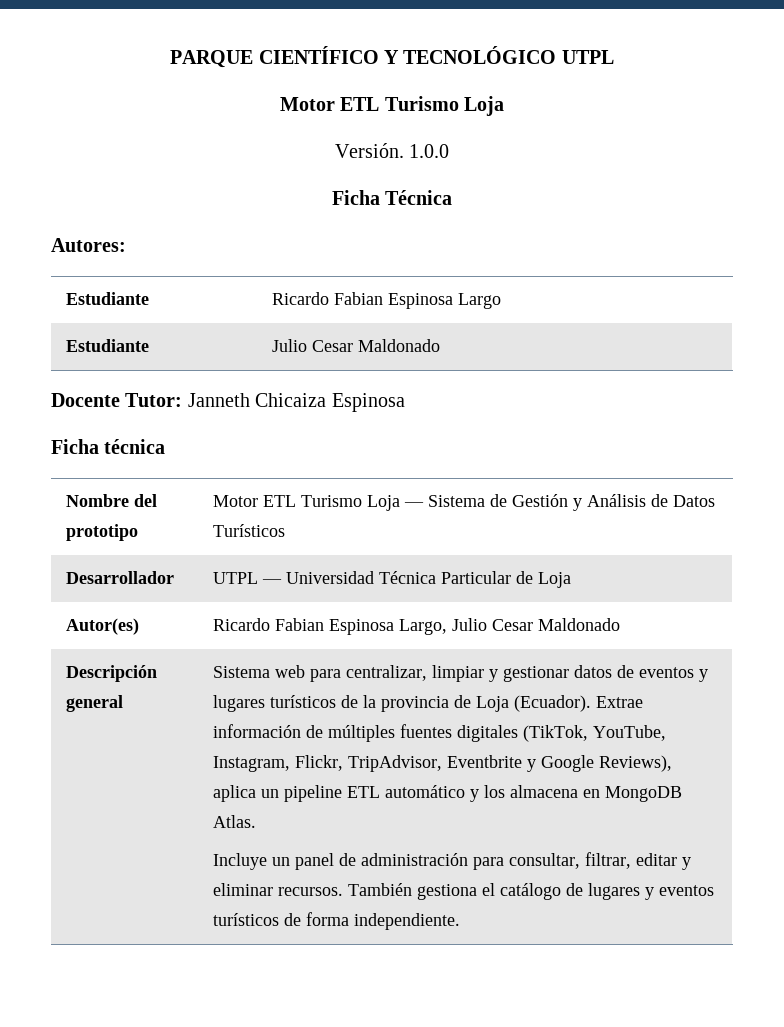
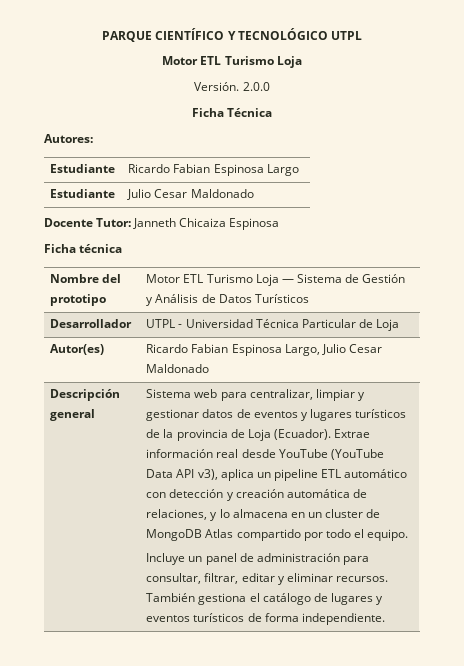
[409,144,450,158] 1.0.0 -> [242,82,270,91] 2.0.0
[262,579,283,584] — -> [178,324,183,328] -
[306,724,667,742] [213,755,673,772] de múltiples fuentes digitales (TikTok, YouTube, Instagram, Flickr, TripAdvisor, Eventbrite y Google Reviews), -> [216,449,384,460] [146,469,218,480] real desde YouTube (YouTube Data API v3),
[470,785,683,802] [213,815,257,828] y los almacena en MongoDB Atlas. -> [146,489,367,501] [146,509,381,521] [146,529,408,541] con detección y creación automática de relaciones, y lo almacena en un cluster de MongoDB Atlas compartido por todo el equipo.

